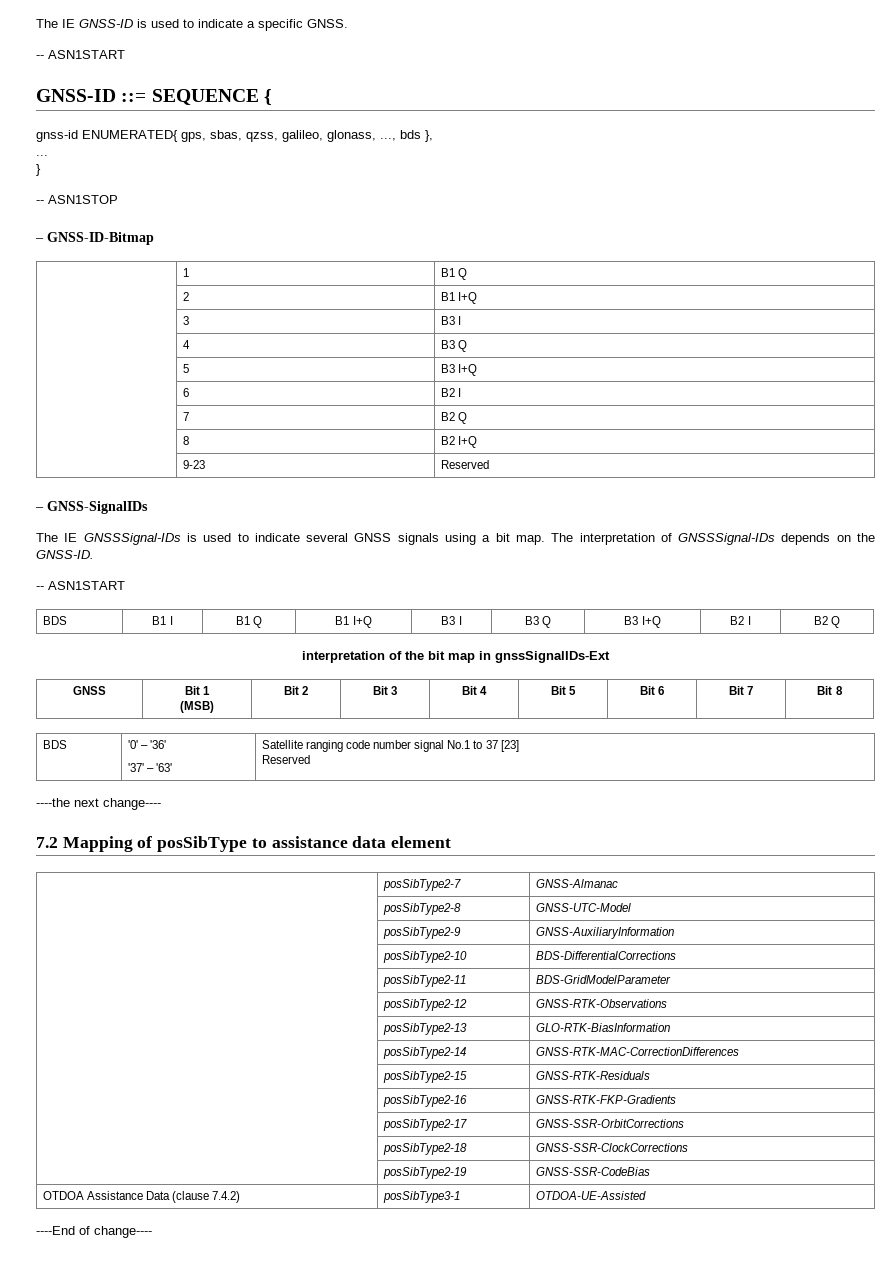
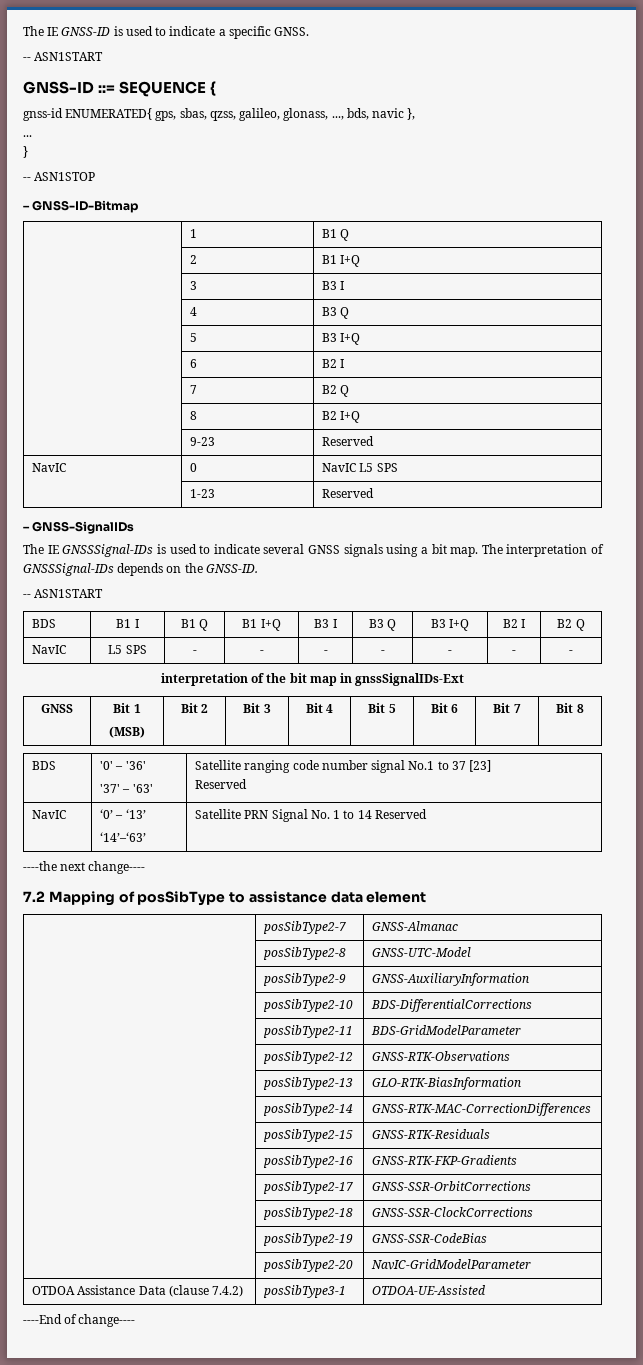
[400,130,421,139] bds -> [346,108,405,120] bds, navic
(489, 464) none -> [32,463,67,472] [190,463,198,472] [322,463,398,472] [190,489,216,498] [322,488,375,498] // NavIC | 0 | NavIC L5 SPS // | 1-23 | Reserved
(841, 622) none -> [32,645,67,654] [108,645,147,654] [192,650,197,654] [259,650,264,654] [323,650,328,654] [380,650,385,654] [448,650,452,654] [512,650,516,654] [569,650,573,654] // NavIC | L5 SPS | - | - | - | - | - | - | -
(310, 759) none -> [32,810,67,819] [100,809,146,819] [100,832,147,842] [195,809,427,822] // NavIC | ‘0’ – ‘13’ // ‘14’–‘63’ | Satellite PRN Signal No. 1 to 14 Reserved
(650, 1171) none -> [263,1259,354,1272] [371,1259,532,1270] // | posSibType2-20 | NavIC-GridModelParameter

